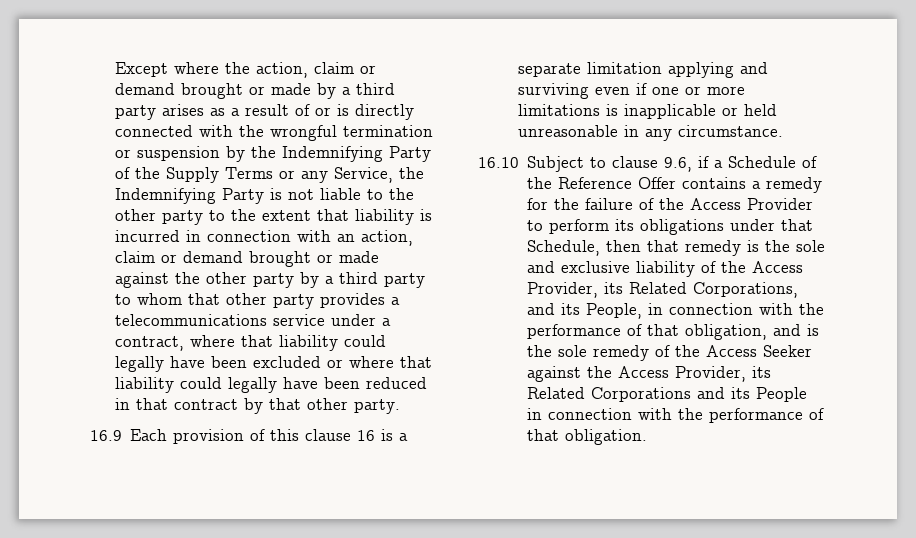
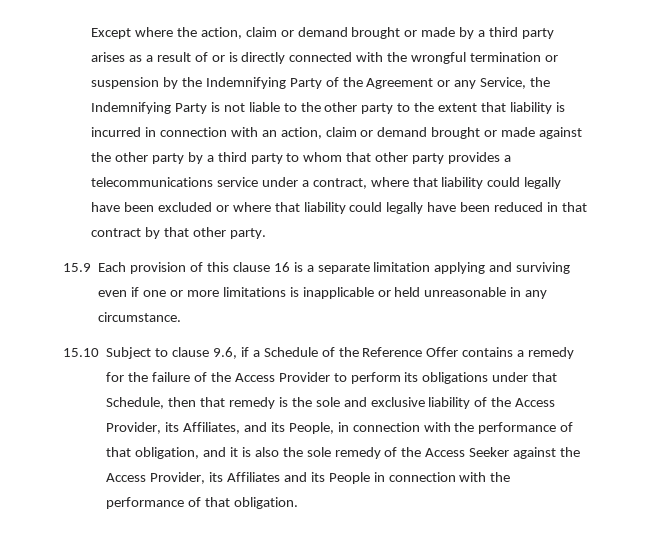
[166,167,274,183] Supply Terms -> [366,78,434,89] Agreement
[90,430,122,441] 16.9 -> [63,263,91,272] 15.9
[478,157,519,168] 16.10 -> [63,348,99,357] 15.10
[629,282,799,298] Related Corporations, -> [183,422,241,434] Affiliates,
[807,324,820,336] is -> [229,447,279,457] it is also
[527,387,692,402] Related Corporations -> [226,472,280,482] Affiliates

